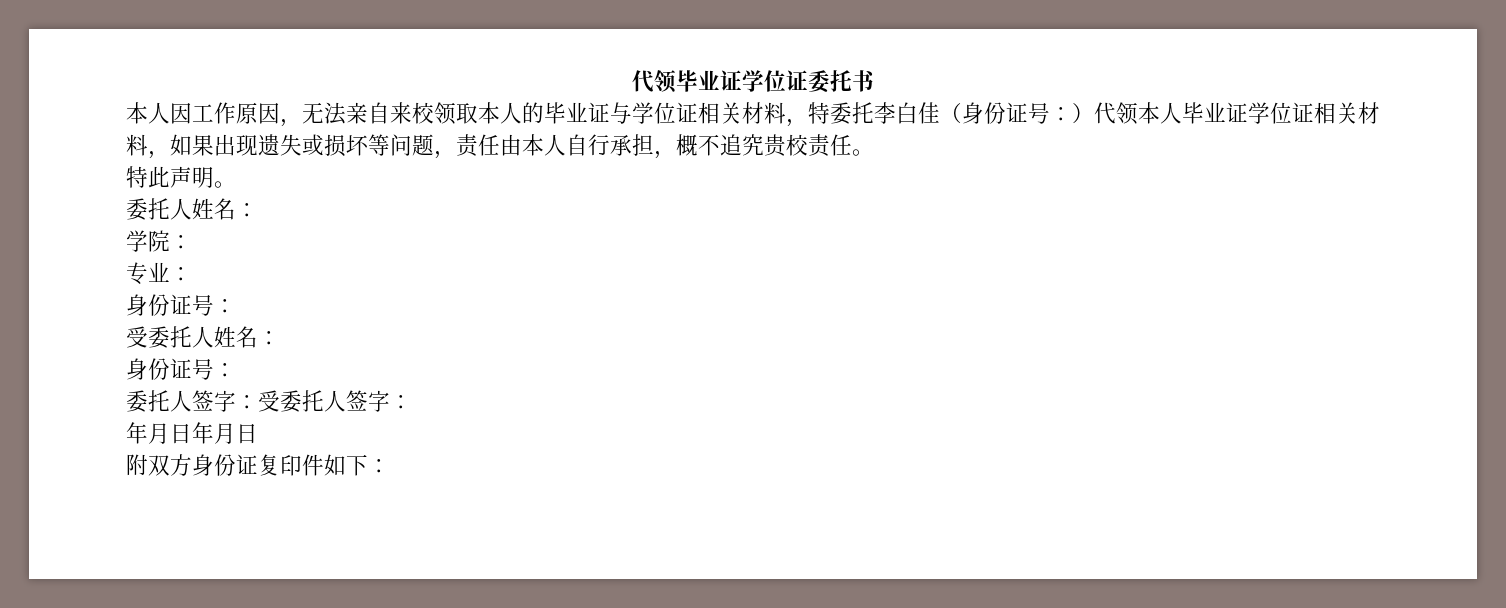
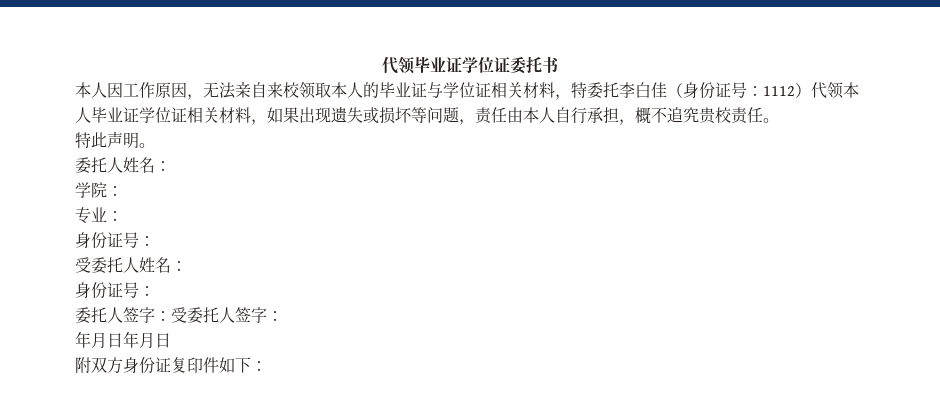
(1072, 114) none -> [763,86,795,96] 1112

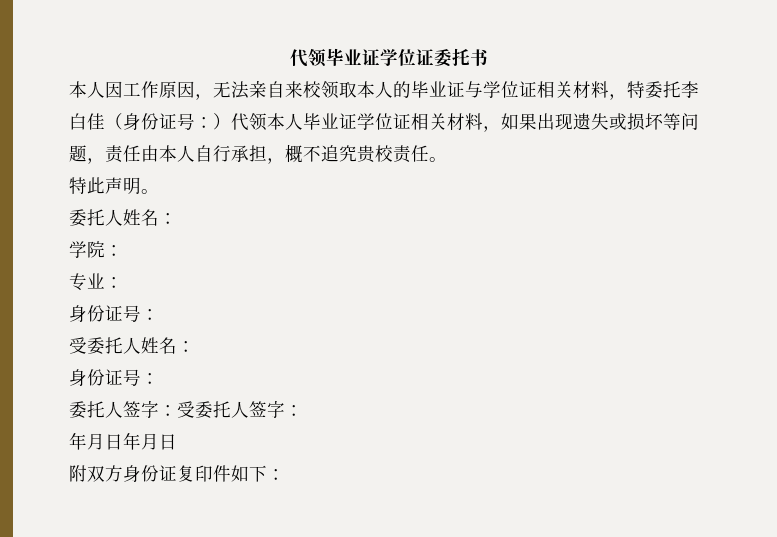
[763,86,795,96] 1112 -> (213, 122) none

